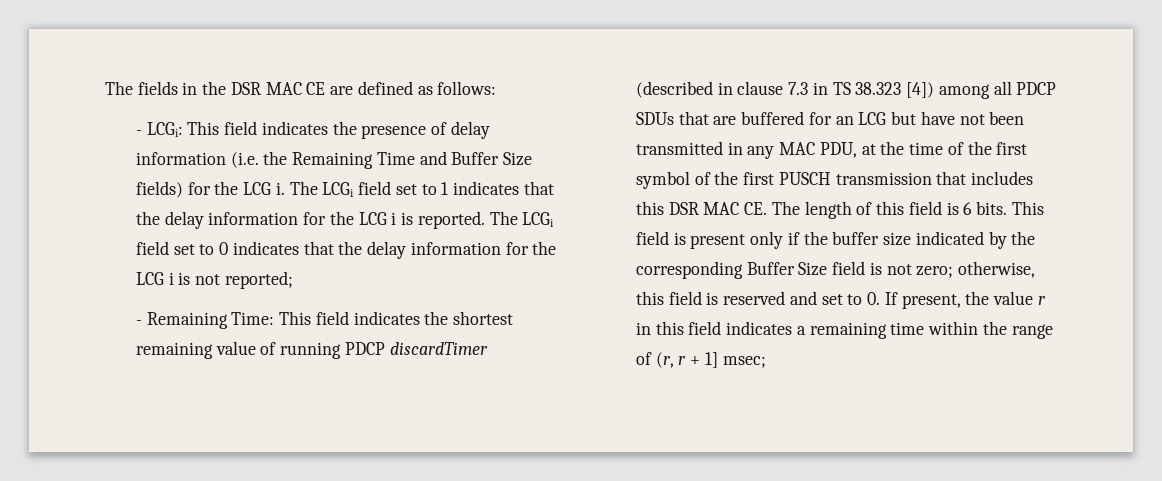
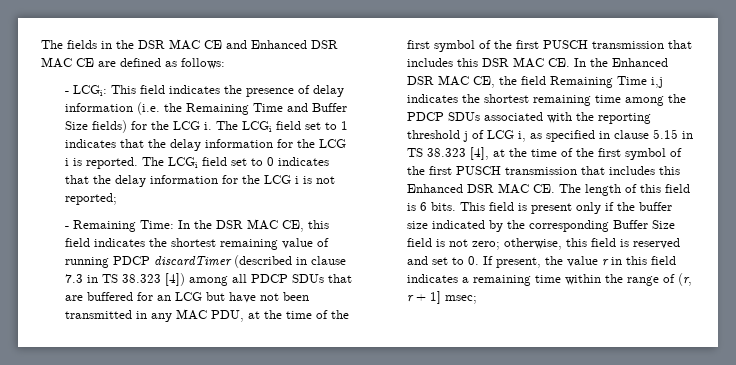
(326, 88) none -> [226,40,338,49] [41,57,94,68] and Enhanced DSR MAC CE
[279,311,312,325] This -> [177,219,329,232] In the DSR MAC CE, this
(768, 208) none -> [573,58,668,67] [406,75,663,88] [406,94,686,106] [406,112,651,124] [406,129,693,142] [406,147,682,160] [406,166,680,175] [406,183,555,194] In the Enhanced DSR MAC CE, the field Remaining Time i,j indicates the shortest remaining time among the PDCP SDUs associated with the reporting threshold j of LCG i, as specified in clause 5.15 in TS 38.323 [4], at the time of the first symbol of the first PUSCH transmission that includes this Enhanced DSR MAC CE.

